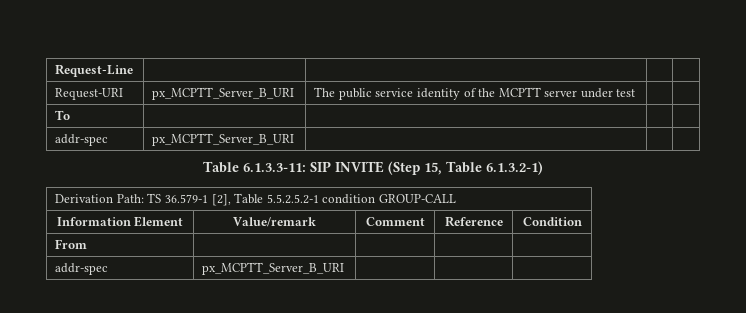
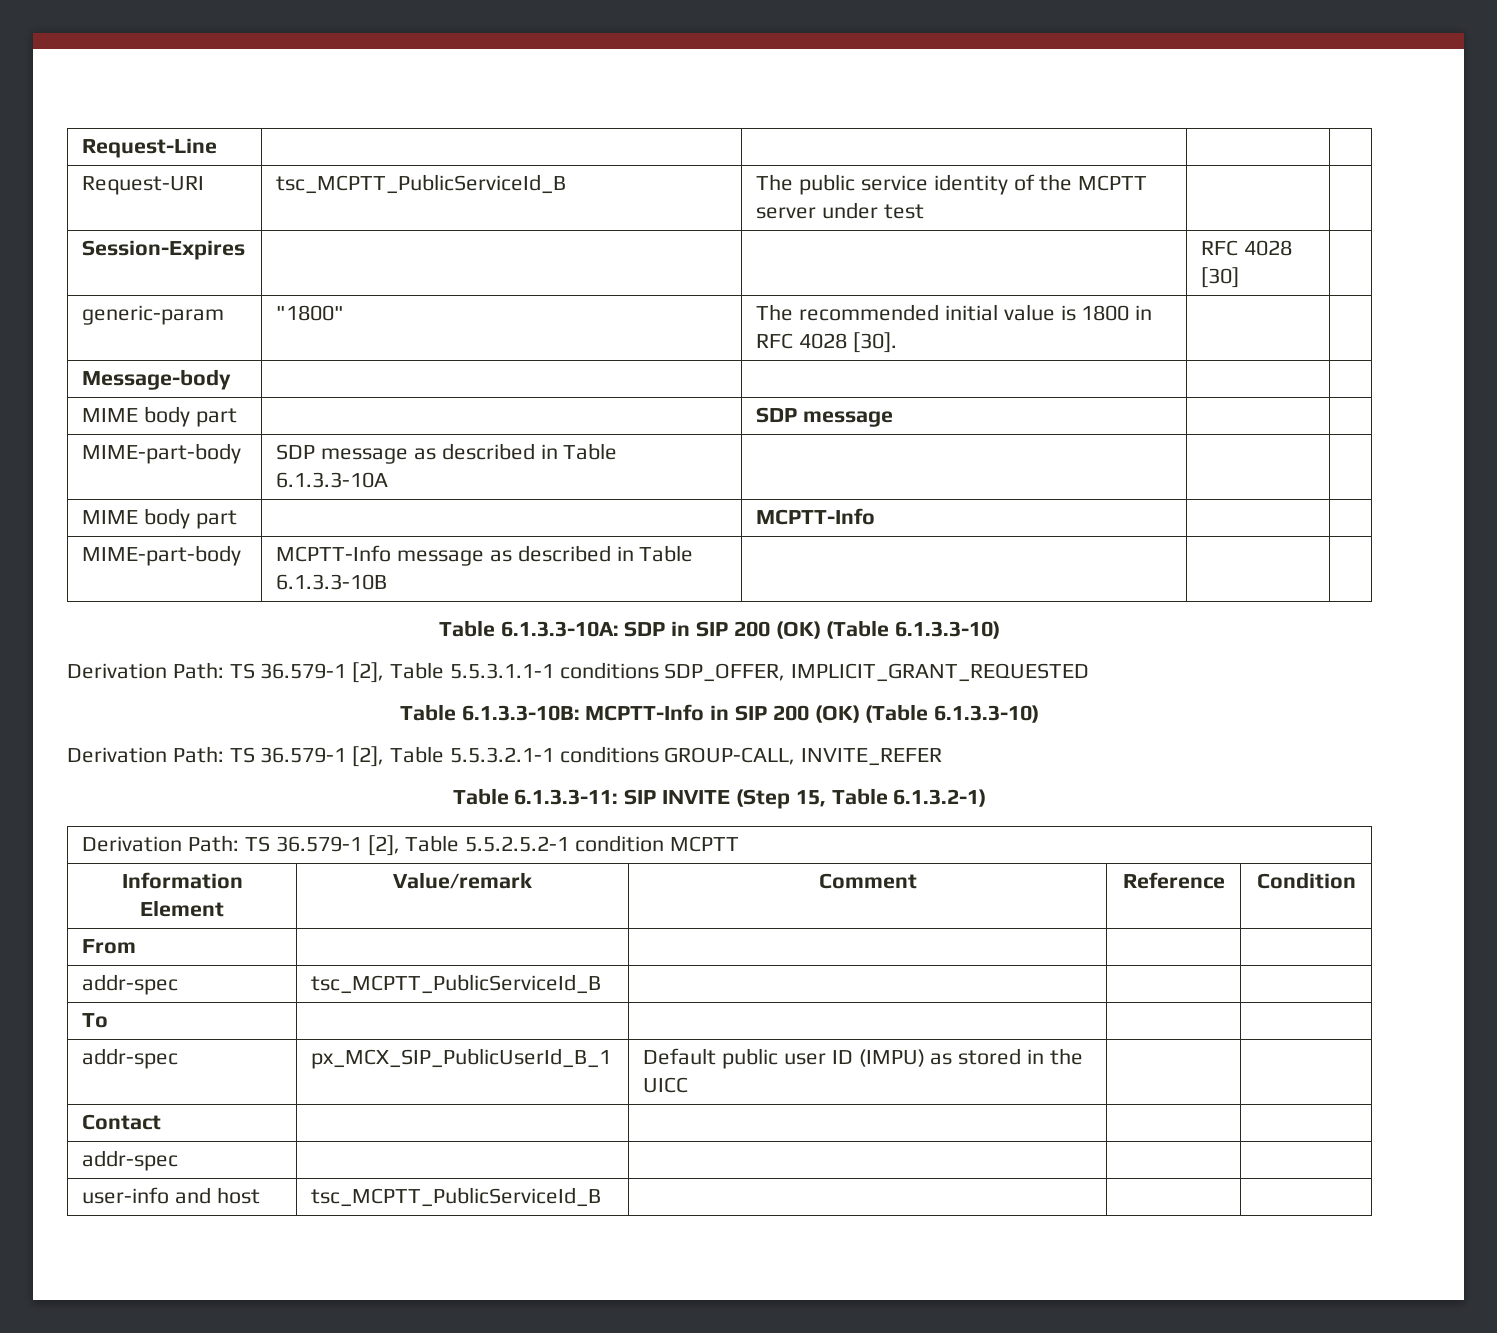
[152,87,295,100] px_MCPTT_Server_B_URI -> [276,174,567,194] tsc_MCPTT_PublicServiceId_B
[55,110,71,120] [55,134,109,146] [152,133,295,146] To | | | | // addr-spec | px_MCPTT_Server_B_URI | | | -> [82,240,246,260] [1201,240,1293,256] [1201,267,1240,288] [82,305,225,325] [276,305,345,321] [756,304,1153,321] [756,332,897,353] [82,369,232,390] [82,406,237,427] [756,407,894,427] [82,443,242,464] [276,443,618,464] [276,472,389,488] [82,508,237,529] [756,508,876,525] [82,545,242,566] [276,545,694,566] [276,574,388,590] [438,620,1001,639] [67,662,1090,683] [399,704,1040,723] [67,746,943,767] Session-Expires | | | RFC 4028 [30] | // generic-param | "1800" | The recommended initial value is 1800 in RFC 4028 [30]. | | // Message-body | | | | // MIME body part | | SDP message | | // MIME-part-body | SDP message as described in Table 6.1.3.3-10A | | | // MIME body part | | MCPTT-Info | | // MIME-part-body | MCPTT-Info message as described in Table 6.1.3.3-10B | | | // Table 6.1.3.3-10A: SDP in SIP 200 (OK) (Table 6.1.3.3-10) // Derivation Path: TS 36.579-1 [2], Table 5.5.3.1.1-1 conditions SDP_OFFER, IMPLICIT_GRANT_REQUESTED // Table 6.1.3.3-10B: MCPTT-Info in SIP 200 (OK) (Table 6.1.3.3-10) // Derivation Path: TS 36.579-1 [2], Table 5.5.3.2.1-1 conditions GROUP-CALL, INVITE_REFER
[378,194,456,203] GROUP-CALL -> [669,836,739,852] MCPTT
[202,262,345,275] px_MCPTT_Server_B_URI -> [311,974,602,994] [82,1013,109,1028] [82,1048,179,1069] [311,1048,612,1069] [643,1048,1083,1069] [643,1077,689,1093] [82,1114,162,1130] [82,1150,179,1171] [82,1187,260,1204] [311,1187,602,1207] tsc_MCPTT_PublicServiceId_B | | | // To | | | | // addr-spec | px_MCX_SIP_PublicUserId_B_1 | Default public user ID (IMPU) as stored in the UICC | | // Contact | | | | // addr-spec | | | | // user-info and host | tsc_MCPTT_PublicServiceId_B

